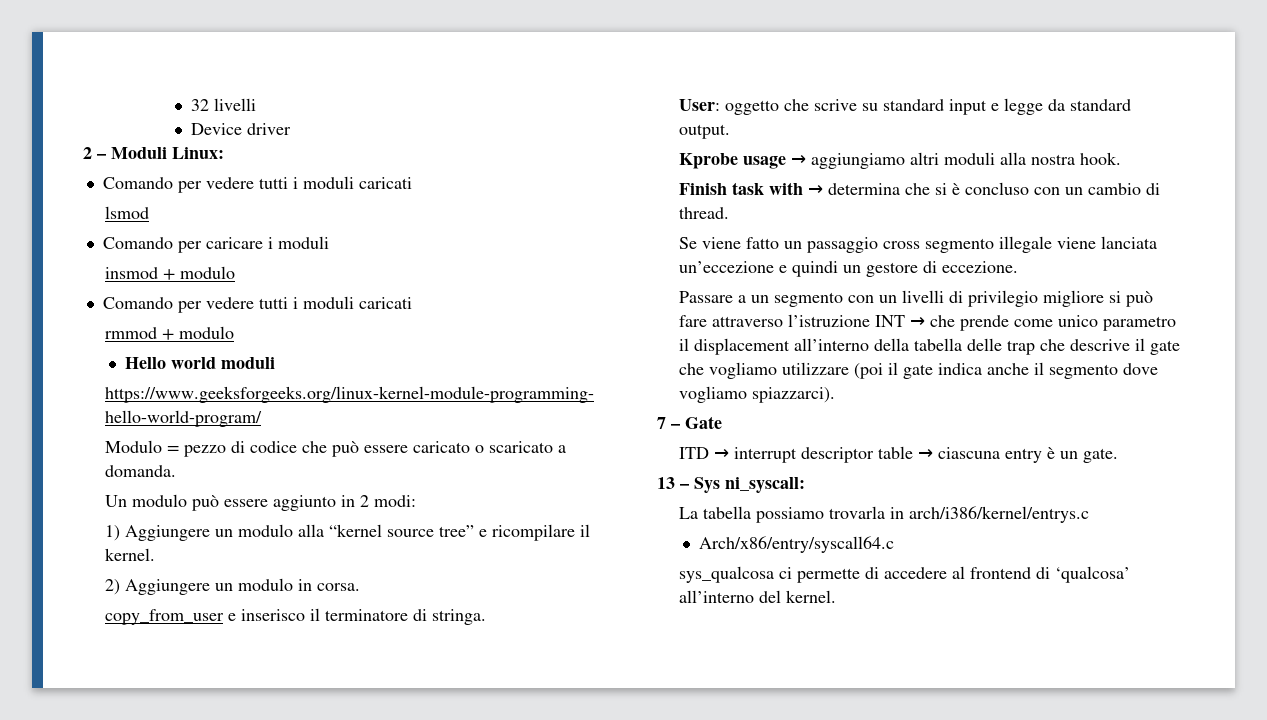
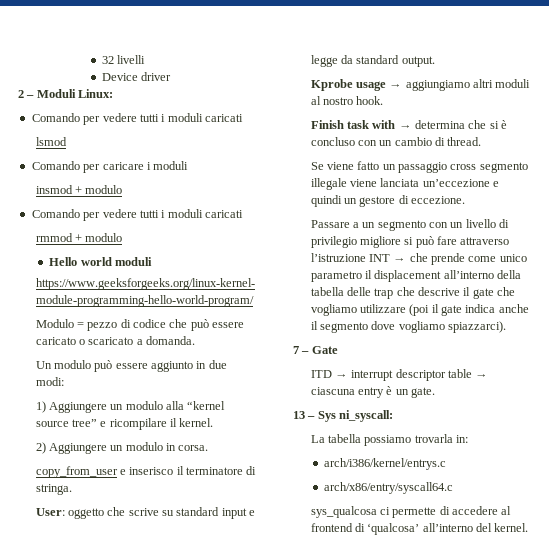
[360,495,370,507] 2 -> [208,360,227,369] due
[1000,152,1076,165] alla nostra -> [310,96,353,105] al nostro
[902,290,945,303] livelli -> [465,219,496,228] livello
[890,507,905,519] in -> [456,435,469,443] in: //
[698,536,894,553] Arch/x86/entry/syscall64.c -> [324,482,454,494] arch/x86/entry/syscall64.c

